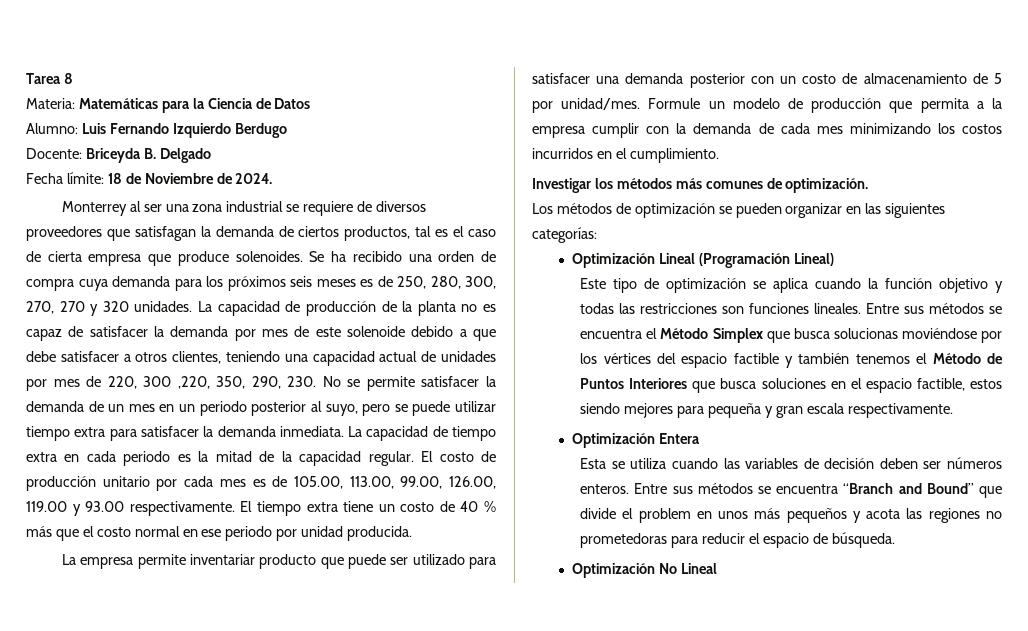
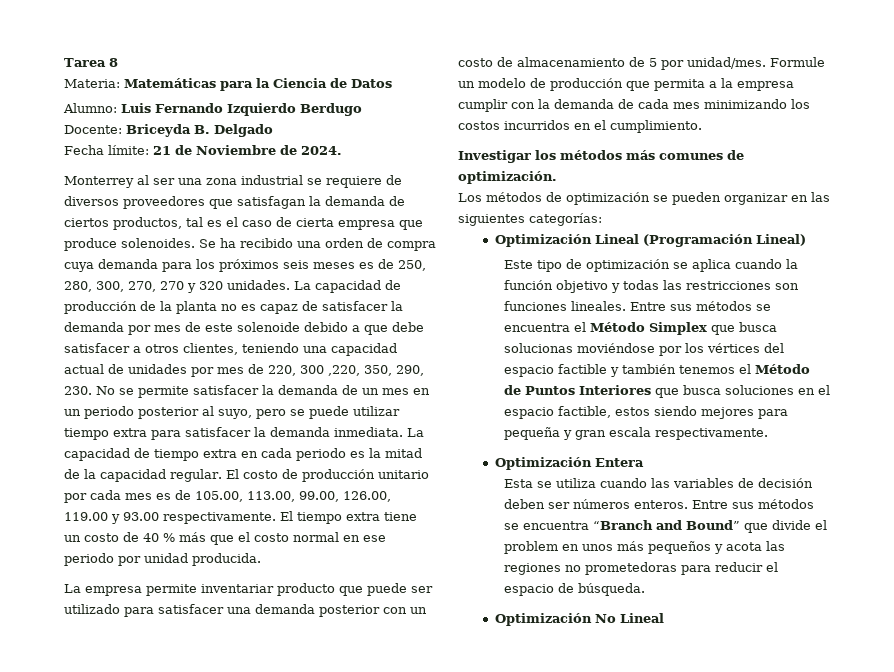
[107,173,122,184] 18 -> [153,146,171,155] 21

